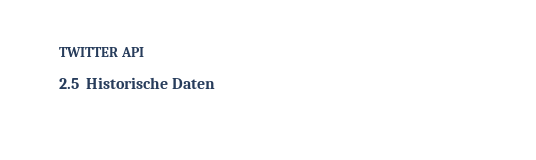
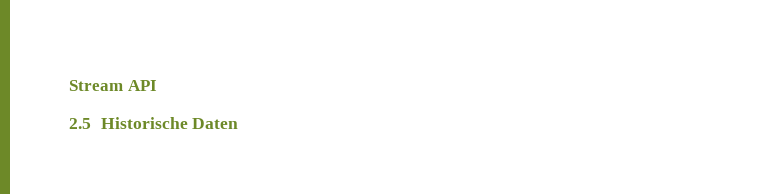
[59,47,118,57] TWITTER -> [69,80,123,91] Stream

